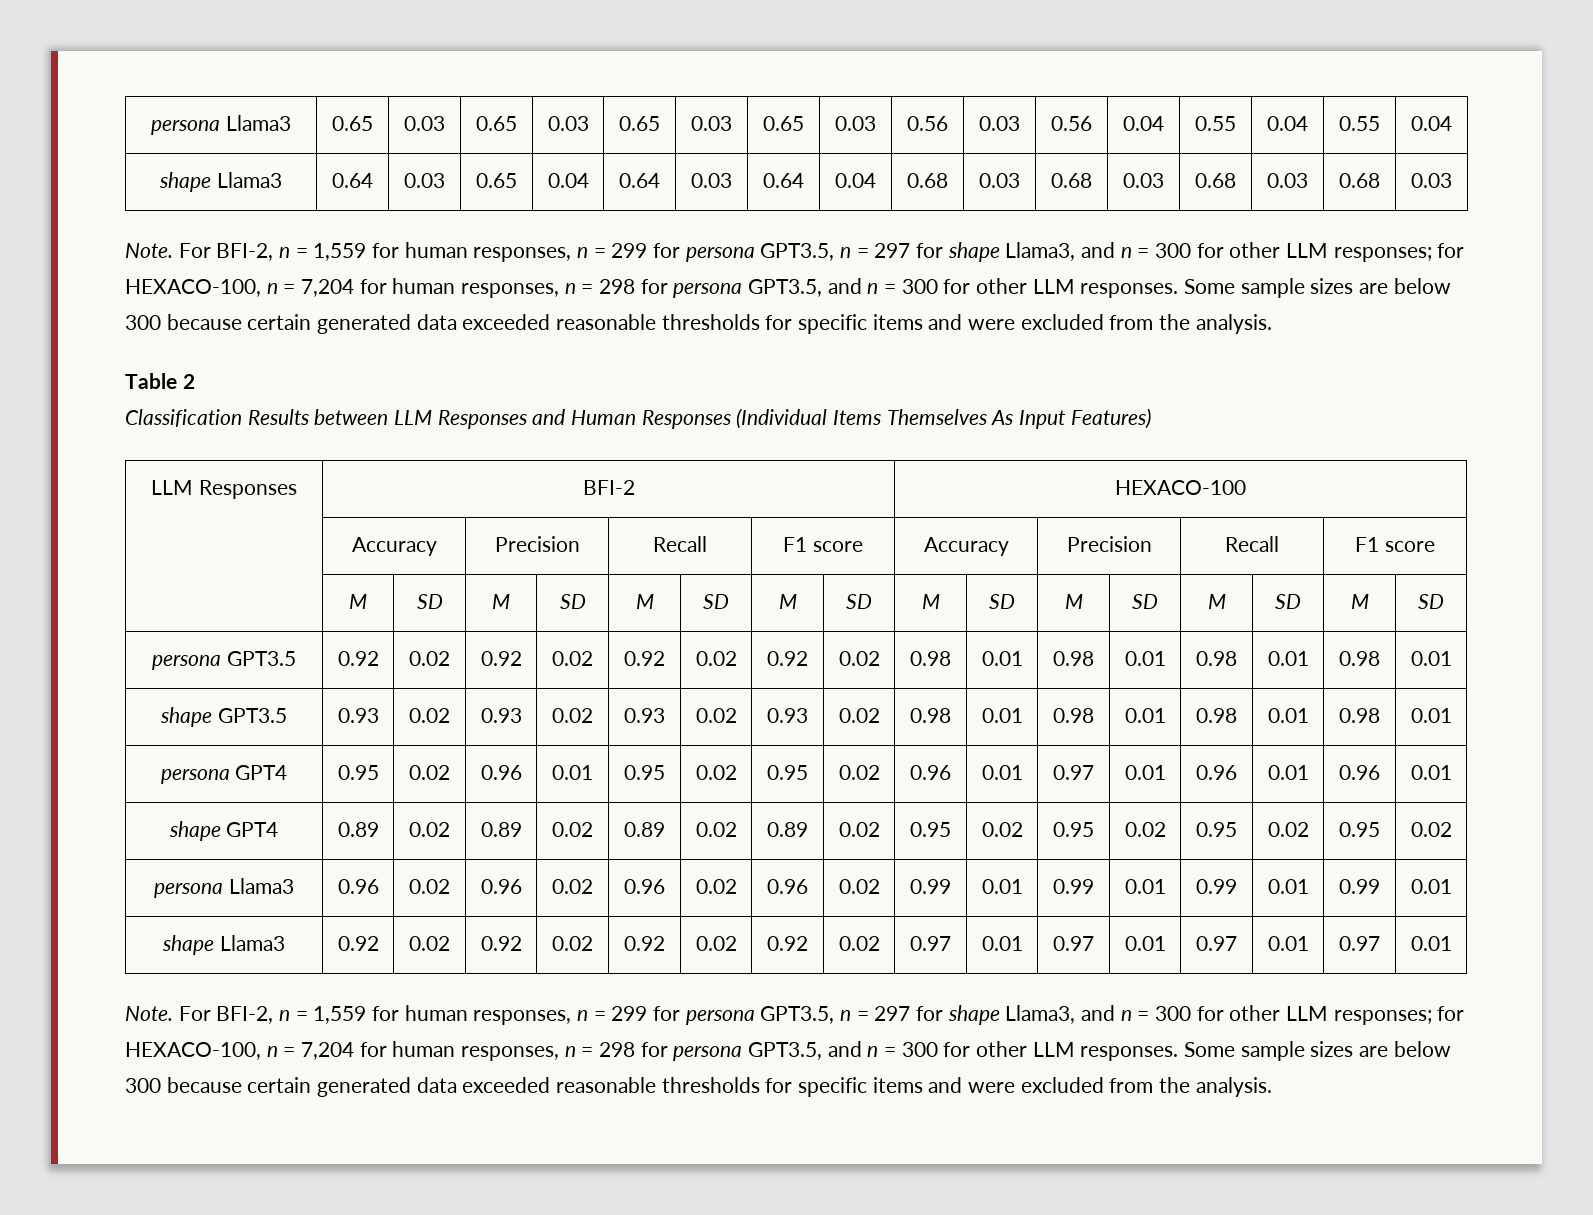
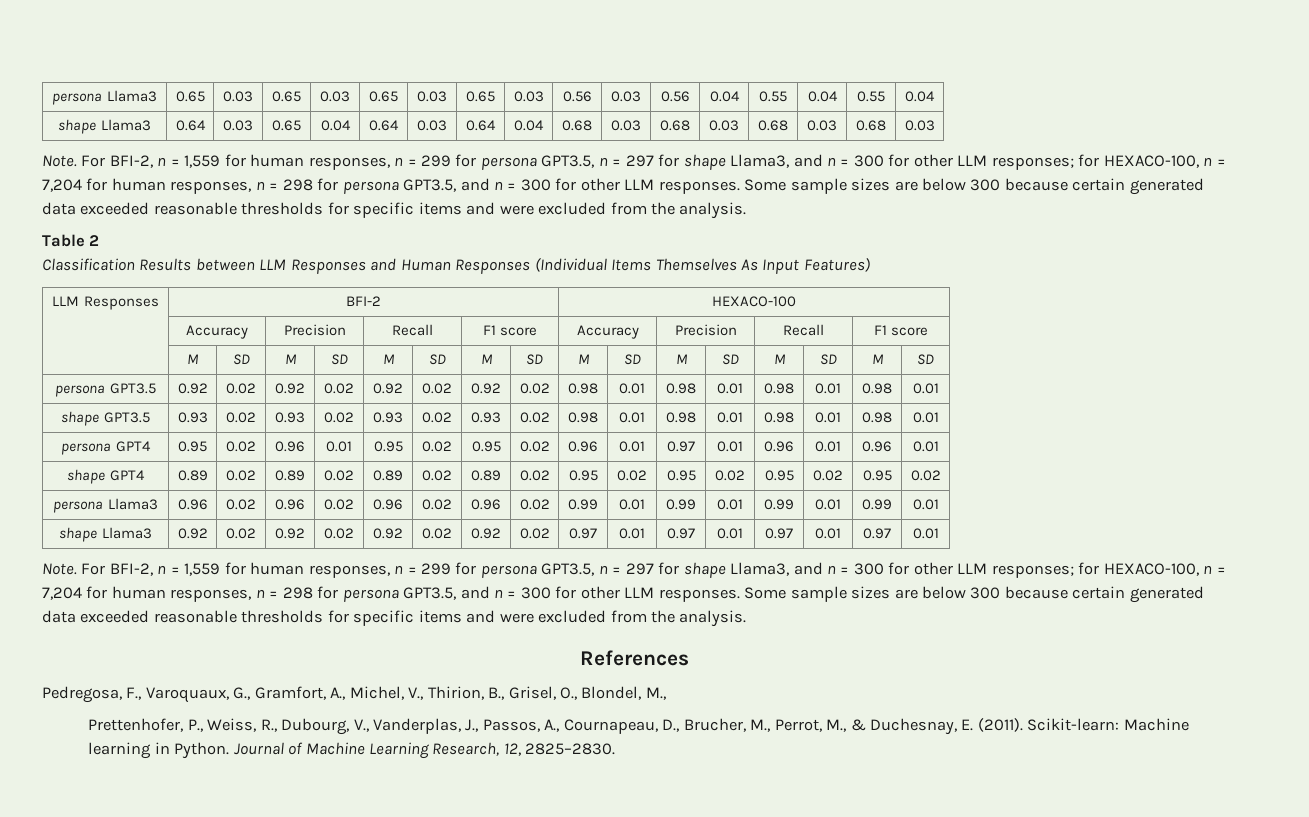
(1272, 1087) none -> [580,650,689,666] [42,686,666,703] [88,718,1189,735] [88,742,616,759] // References // Pedregosa, F., Varoquaux, G., Gramfort, A., Michel, V., Thirion, B., Grisel, O., Blondel, M., // Prettenhofer, P., Weiss, R., Dubourg, V., Vanderplas, J., Passos, A., Cournapeau, D., Brucher, M., Perrot, M., & Duchesnay, E. (2011). Scikit-learn: Machine learning in Python. Journal of Machine Learning Research, 12, 2825–2830.

